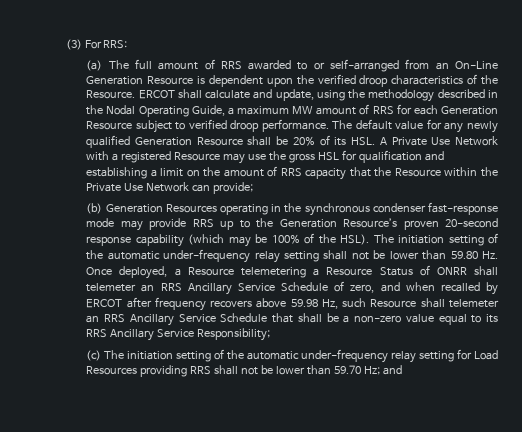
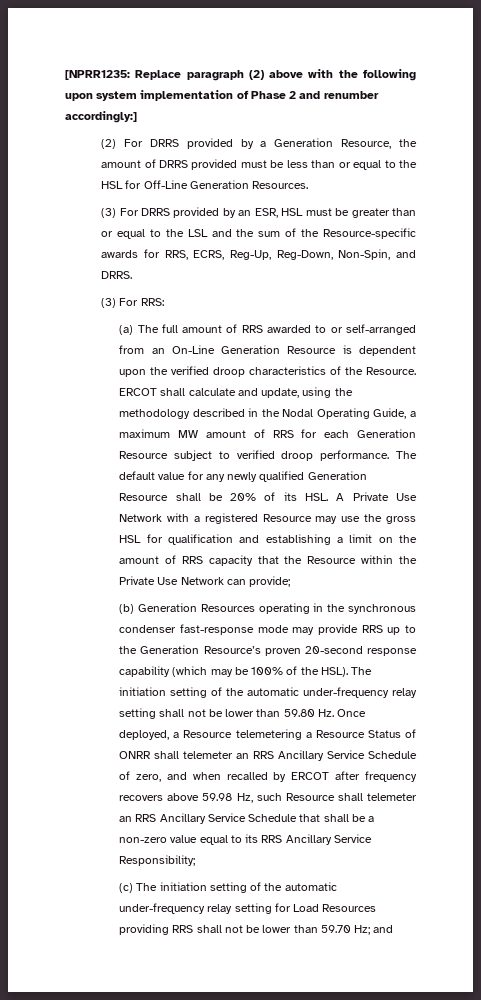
(65, 44) none -> [65,69,416,81] [65,90,379,101] [65,111,137,123] [101,138,417,149] [101,159,417,170] [101,180,309,189] [101,207,416,218] [101,228,416,239] [101,249,416,260] [101,271,133,279] [NPRR1235: Replace paragraph (2) above with the following upon system implementation of Phase 2 and renumber accordingly:] // (2) For DRRS provided by a Generation Resource, the amount of DRRS provided must be less than or equal to the HSL for Off-Line Generation Resources. // (3) For DRRS provided by an ESR, HSL must be greater than or equal to the LSL and the sum of the Resource-specific awards for RRS, ECRS, Reg-Up, Reg-Down, Non-Spin, and DRRS. //

